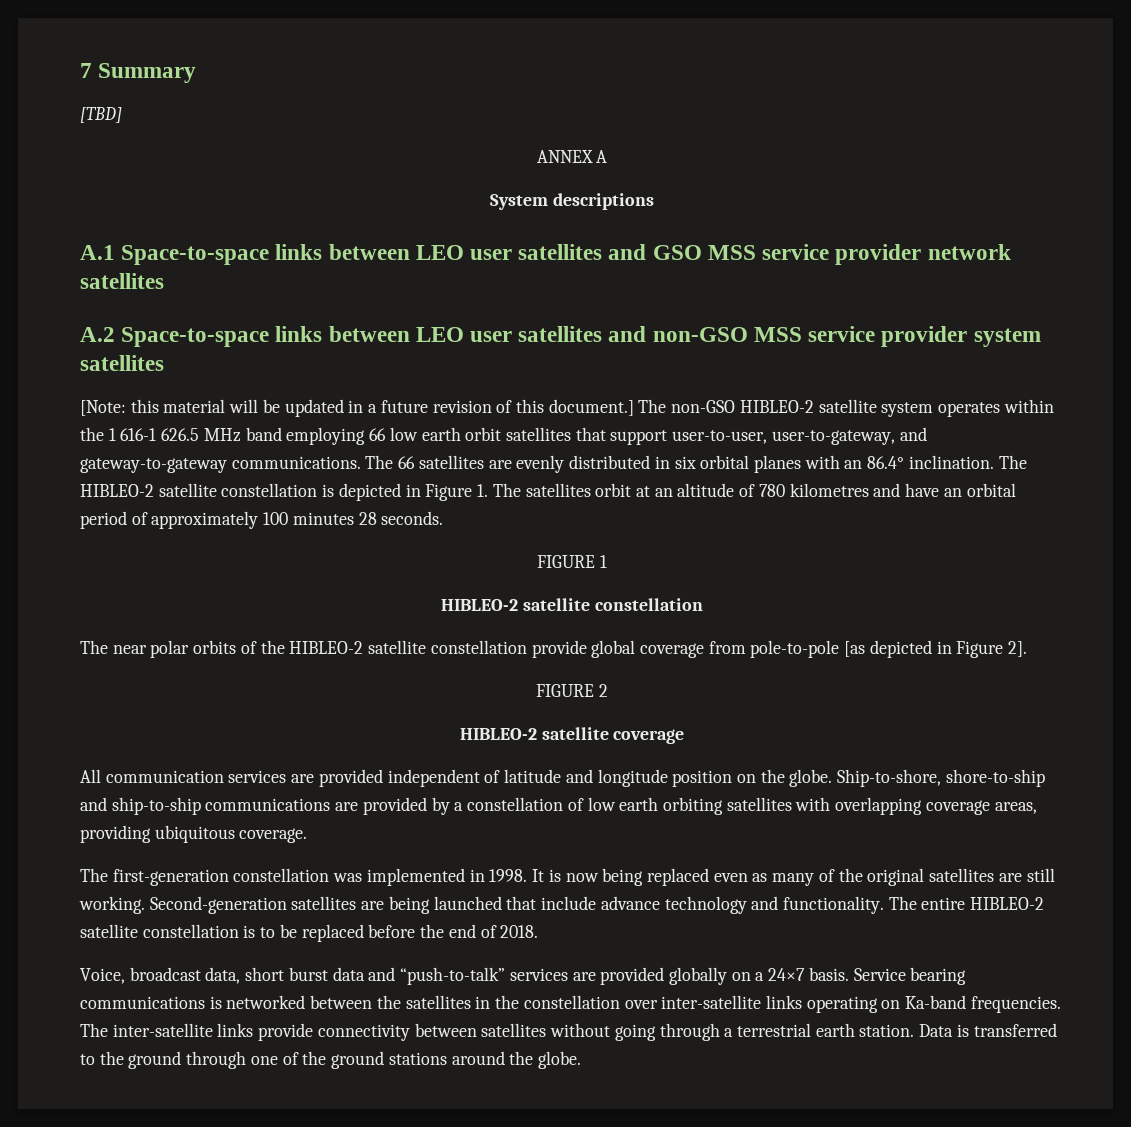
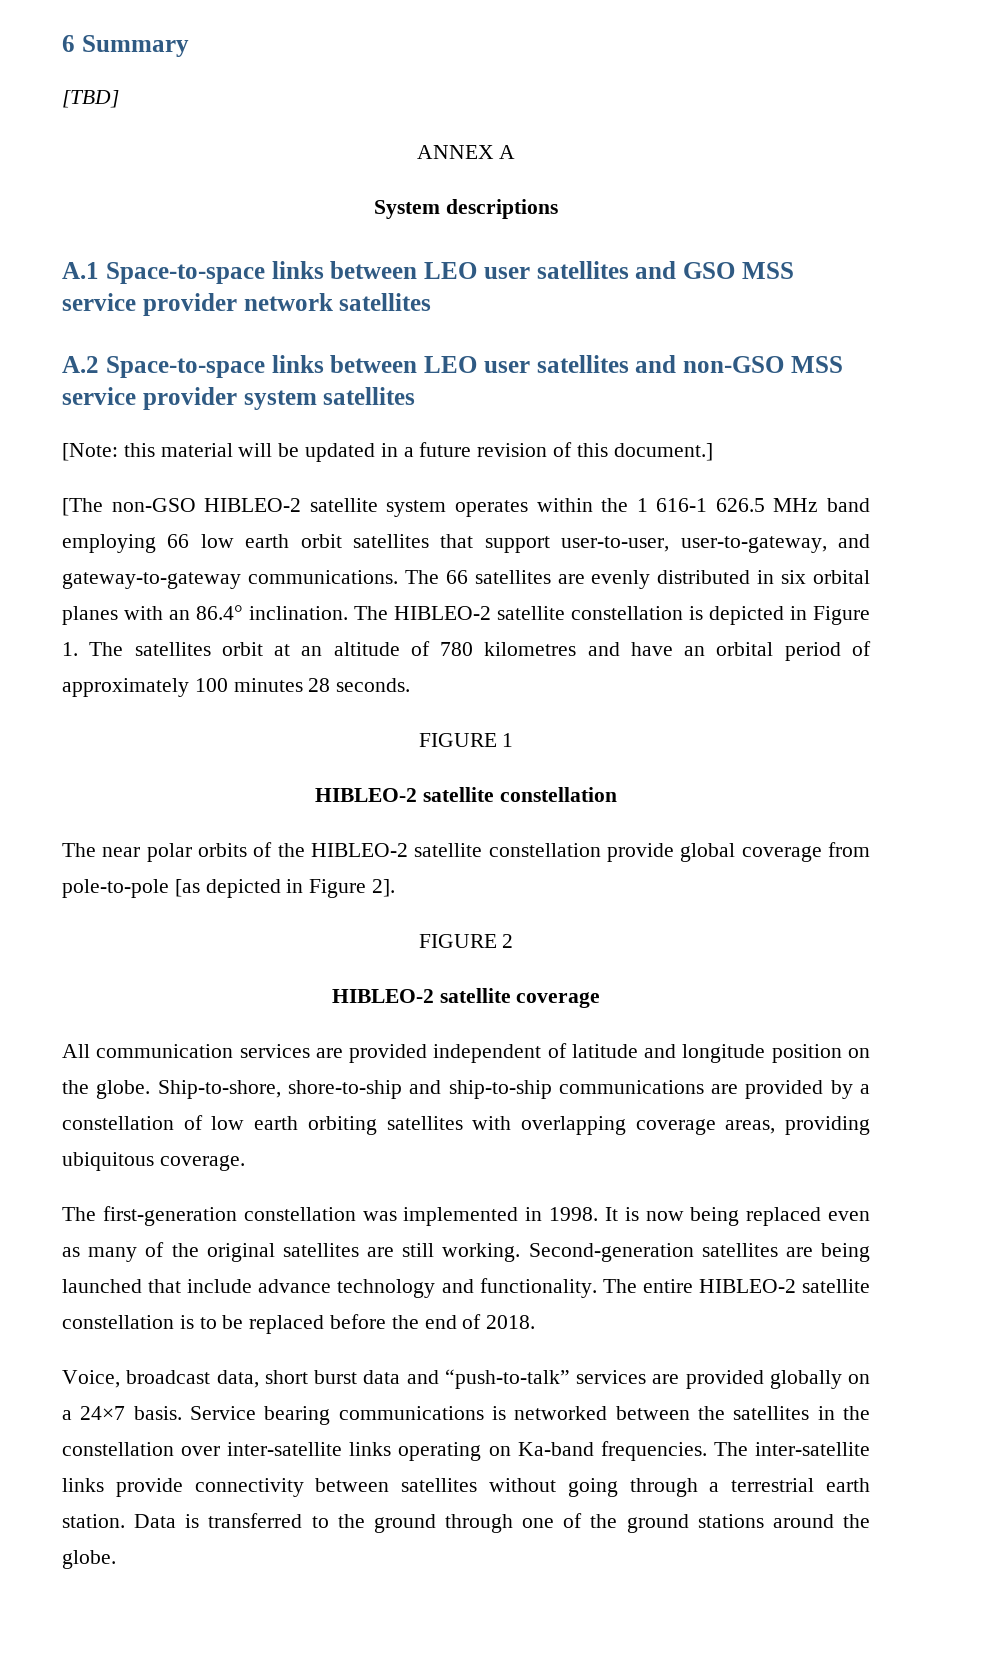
[80,63,92,78] 7 -> [62,35,75,52] 6
[638,399,667,413] The -> [62,498,103,516] // [The

